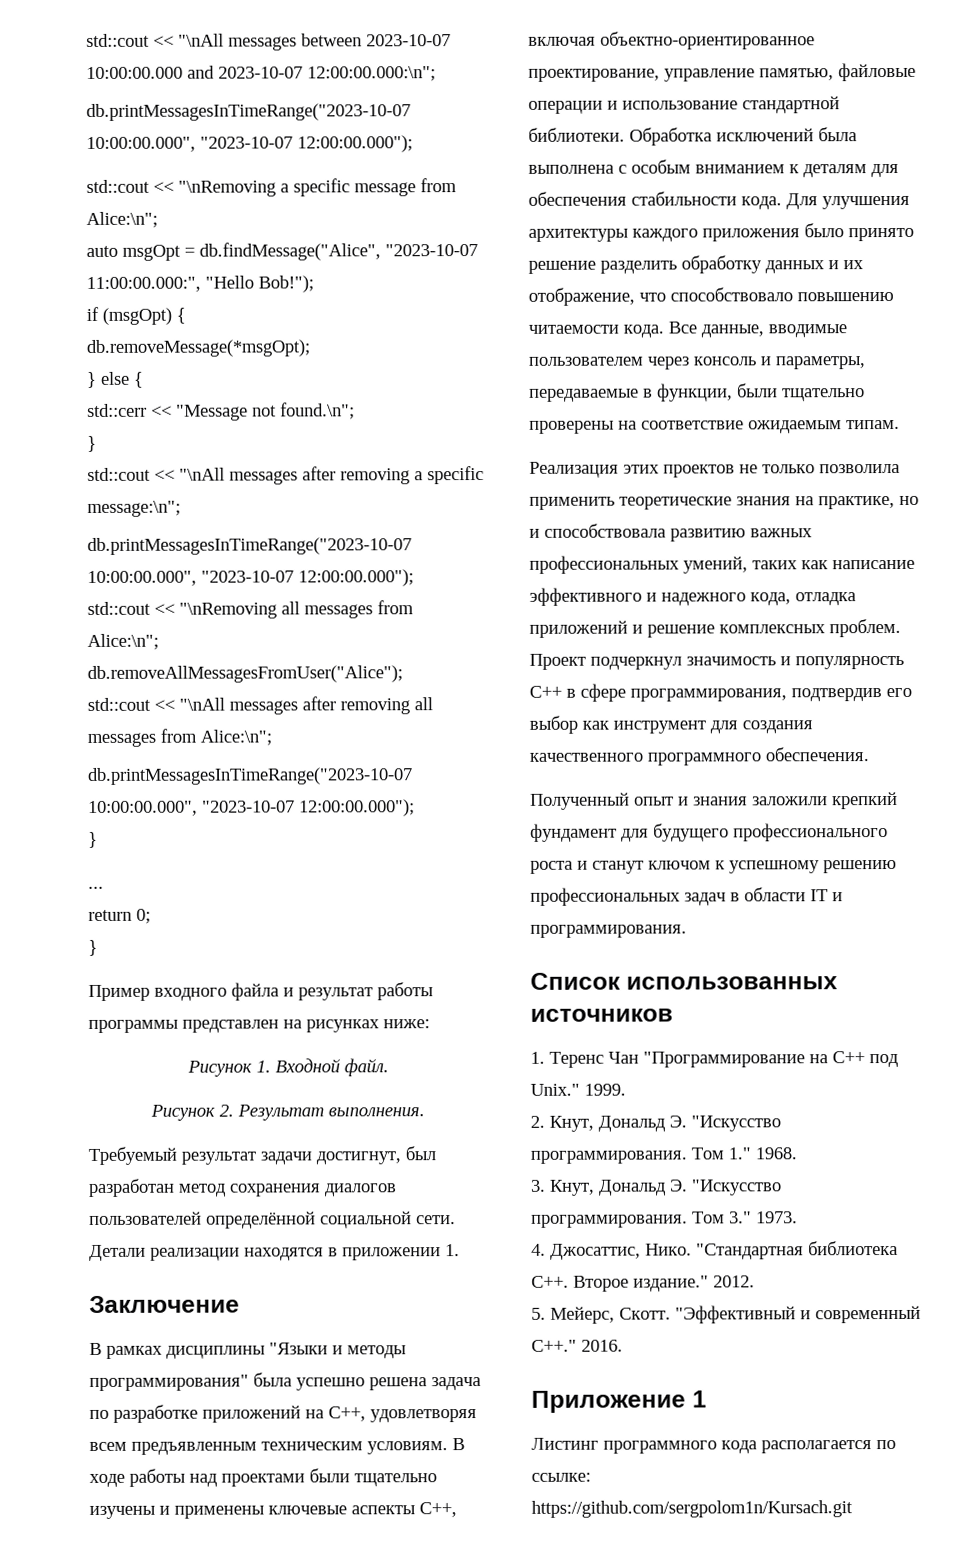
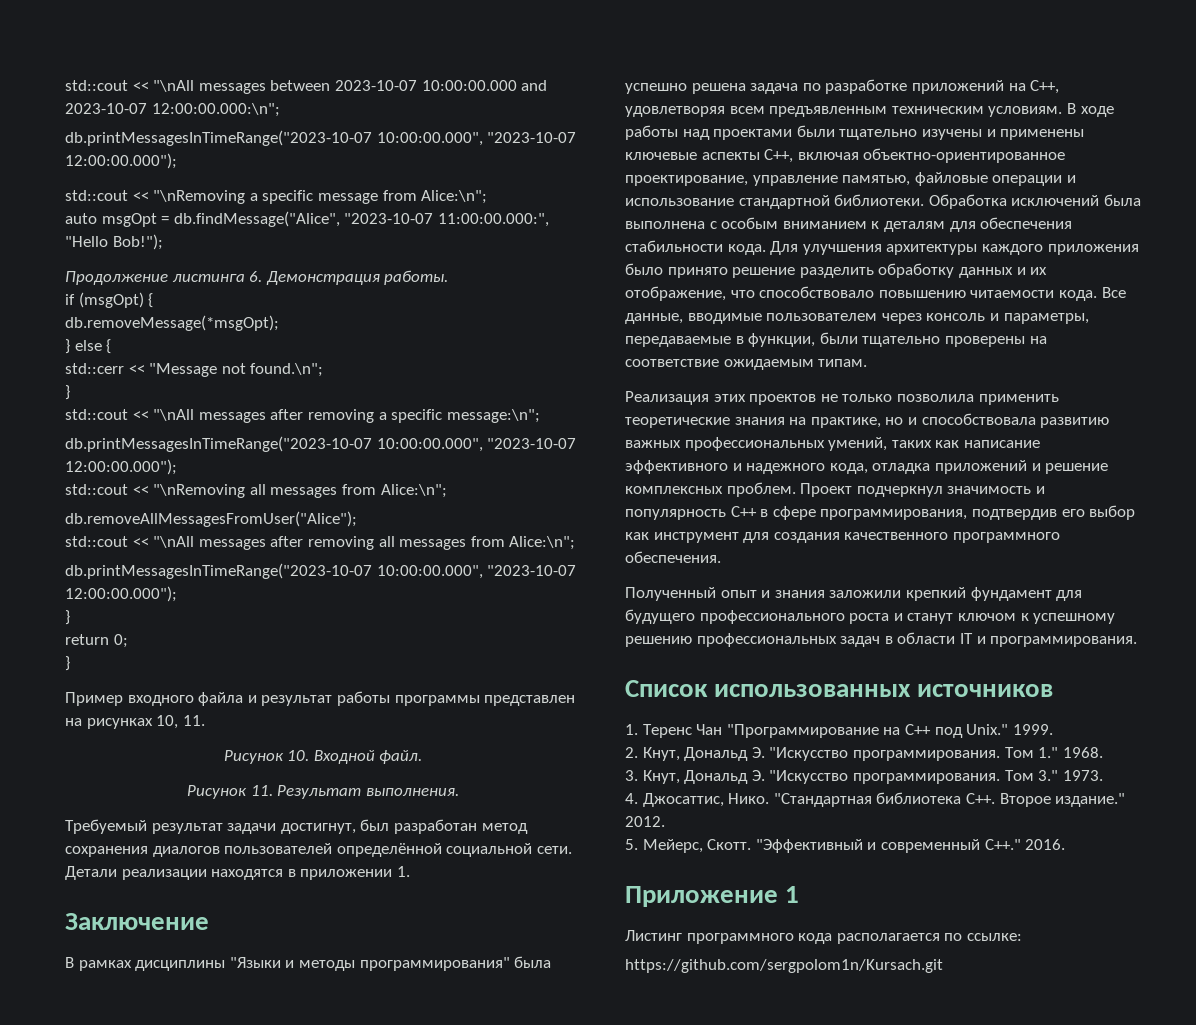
(314, 284) none -> [65,270,449,285] // Продолжение листинга 6. Демонстрация работы.
[88,885,104,889] // ... -> (70, 617) none
[383,1019,430,1029] [186,1060,271,1077] ниже: // Рисунок 1. -> [156,715,205,729] [223,750,310,764] 10, 11. // Рисунок 10.
[219,1104,234,1117] 2. -> [250,785,273,796] 11.

